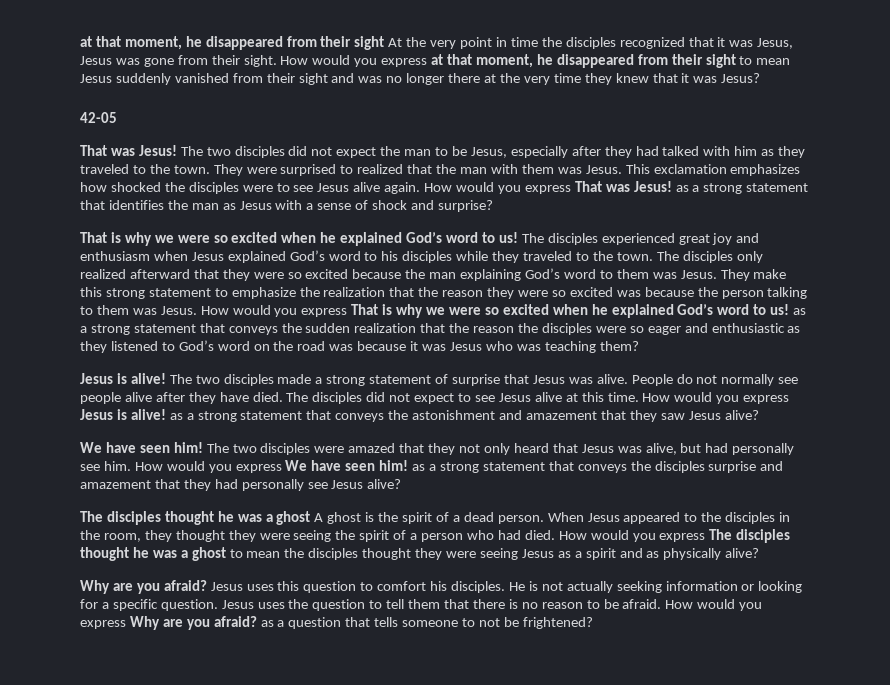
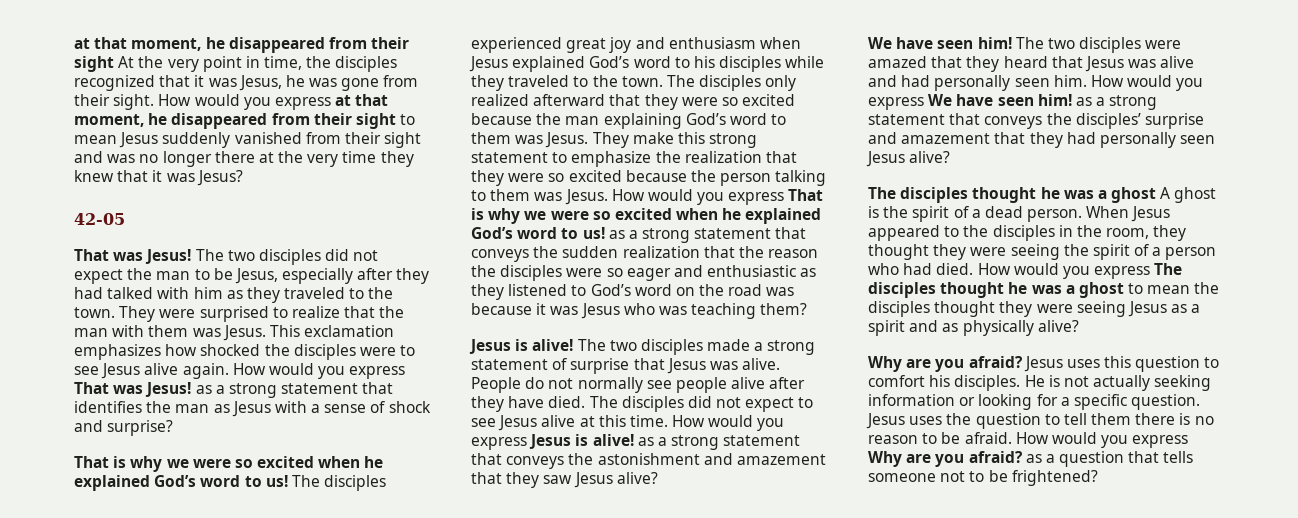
[510,37,538,47] time -> [264,56,303,70] time,
[80,56,112,65] Jesus -> [285,75,305,87] he
[357,164,404,174] realized -> [291,306,340,318] realize
[418,287,641,299] the reason they were so excited was -> [471,170,622,186] they were so excited
[459,443,510,455] not only -> (1000, 64) none
[645,443,795,455] [80,464,100,471] alive, but had personally see -> [1160,56,1195,68] [868,75,1050,91] alive and had personally seen
[654,461,705,473] disciples -> [1075,113,1141,129] disciples’
[307,482,328,489] see -> [1180,135,1216,144] seen
[444,599,470,609] that -> (1132, 419) none
[462,618,500,627] to not -> [940,471,985,482] not to

